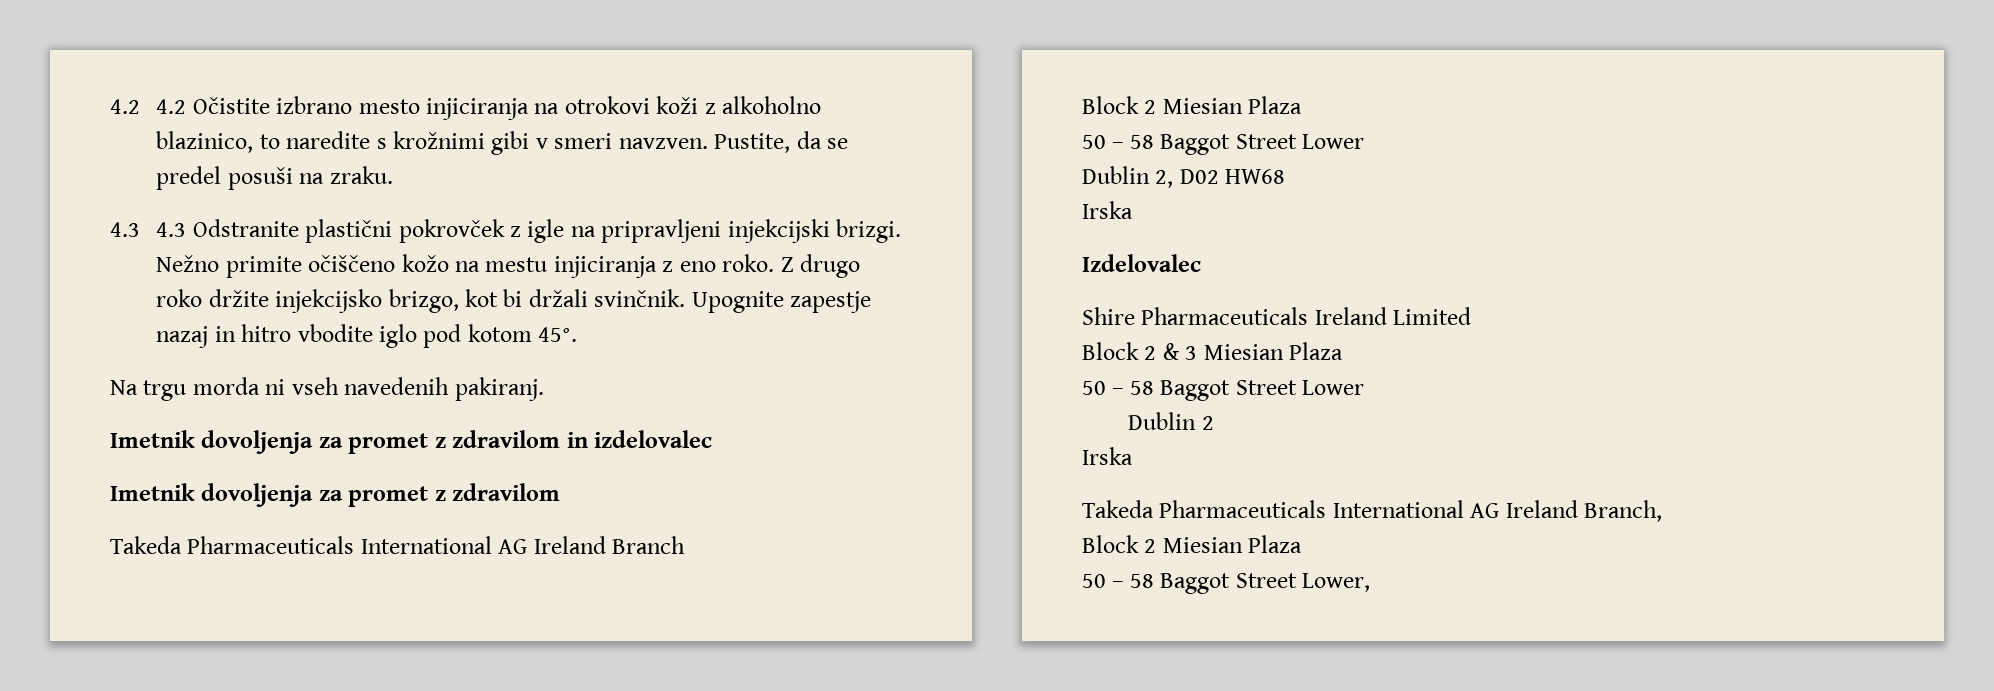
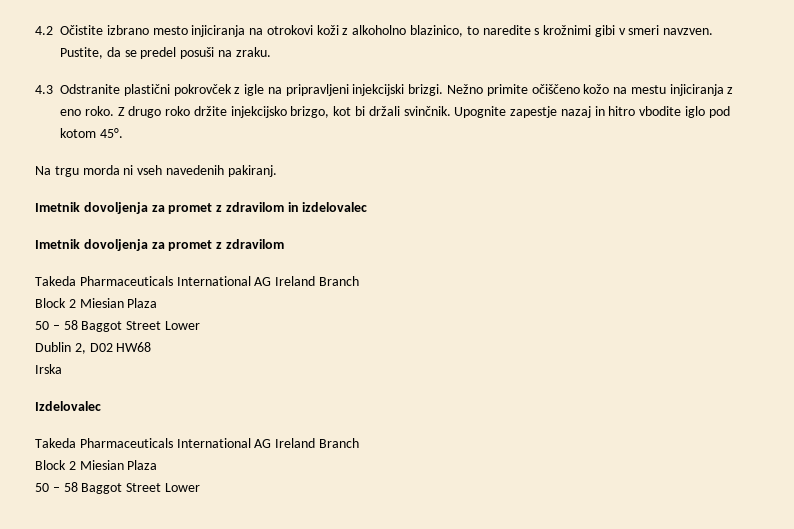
[110,99,187,114] 4.2 4.2 -> [35,26,53,35] 4.2
[156,222,187,237] 4.3 -> (53, 89) none
[1082,307,1472,325] [1082,342,1344,360] [1082,380,1365,401] [1128,412,1214,430] [1082,447,1133,465] [1082,500,1663,522] [1082,535,1303,553] [1082,573,1371,594] // Shire Pharmaceuticals Ireland Limited // Block 2 & 3 Miesian Plaza // 50 – 58 Baggot Street Lower // Dublin 2 // Irska // Takeda Pharmaceuticals International AG Ireland Branch, // Block 2 Miesian Plaza // 50 – 58 Baggot Street Lower, -> [35,438,359,448] [35,460,158,470] [35,482,200,494] // Takeda Pharmaceuticals International AG Ireland Branch // Block 2 Miesian Plaza // 50 – 58 Baggot Street Lower

